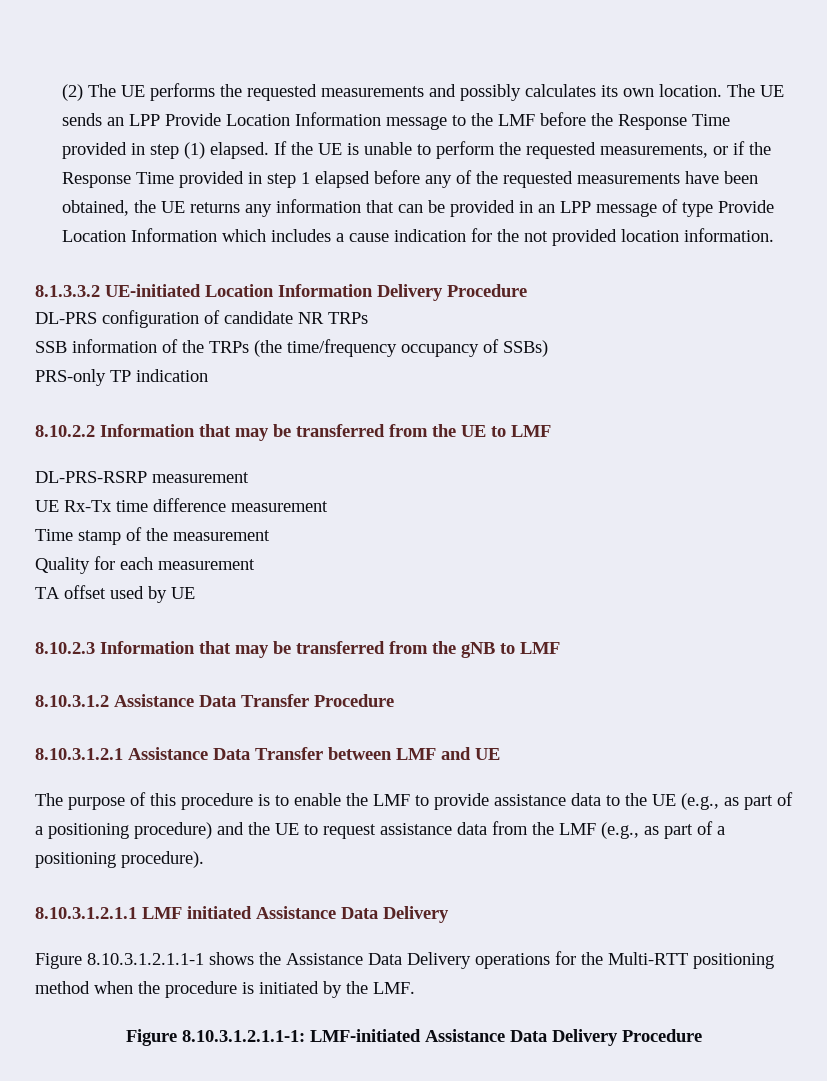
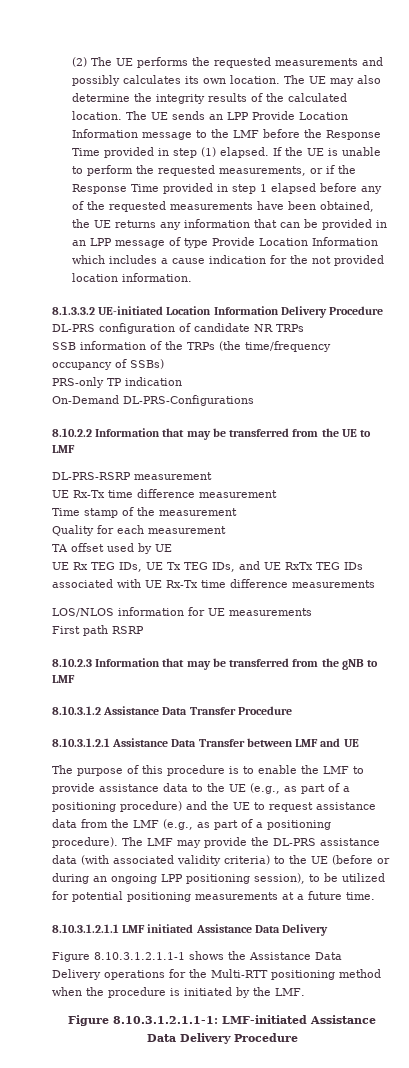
(784, 91) none -> [329,75,381,86] [71,93,347,104] [71,111,168,120] may also determine the integrity results of the calculated location. The UE
(208, 375) none -> [52,395,254,406] // On-Demand DL-PRS-Configurations
(195, 593) none -> [52,561,363,572] [52,579,375,588] [52,607,312,617] [52,625,144,636] // UE Rx TEG IDs, UE Tx TEG IDs, and UE RxTx TEG IDs associated with UE Rx-Tx time difference measurements // LOS/NLOS information for UE measurements // First path RSRP
(204, 859) none -> [122,837,380,848] [52,855,390,866] [52,873,385,884] [52,891,375,902] The LMF may provide the DL-PRS assistance data (with associated validity criteria) to the UE (before or during an ongoing LPP positioning session), to be utilized for potential positioning measurements at a future time.

